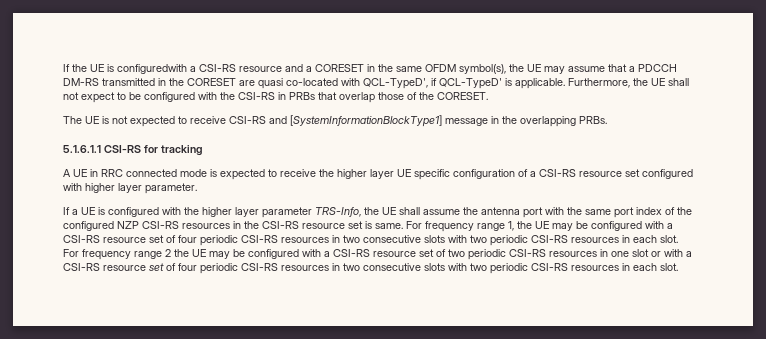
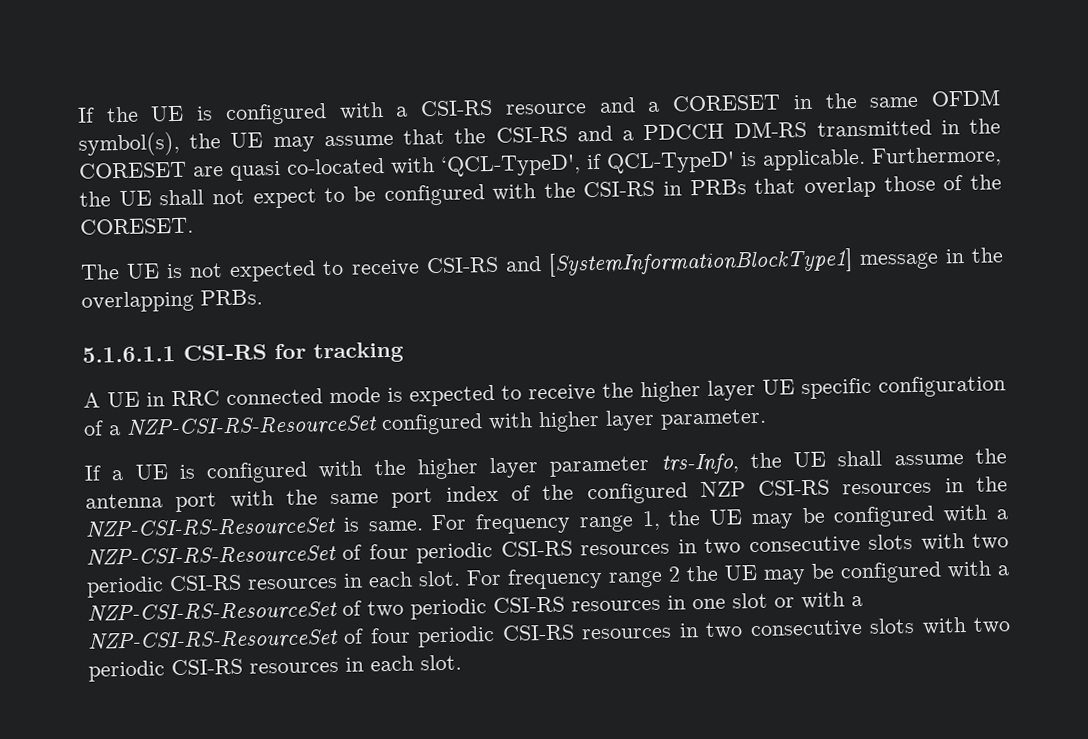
[117,64,187,74] configuredwith -> [224,102,384,126] configured with
(627, 68) none -> [454,125,613,144] the CSI-RS and
[363,78,428,89] QCL-TypeD', -> [440,154,581,177] ‘QCL-TypeD',
[539,169,640,177] CSI-RS resource set -> [126,415,378,438] NZP-CSI-RS-ResourceSet
[315,207,361,217] TRS-Info, -> [660,453,740,475] trs-Info,
[262,221,363,229] CSI-RS resource set -> [85,516,337,540] NZP-CSI-RS-ResourceSet
[63,235,164,243] CSI-RS resource set -> [86,544,337,568] NZP-CSI-RS-ResourceSet
[333,249,434,257] CSI-RS resource set -> [87,600,338,624] NZP-CSI-RS-ResourceSet
[63,263,164,271] CSI-RS resource set -> [87,628,339,652] NZP-CSI-RS-ResourceSet

